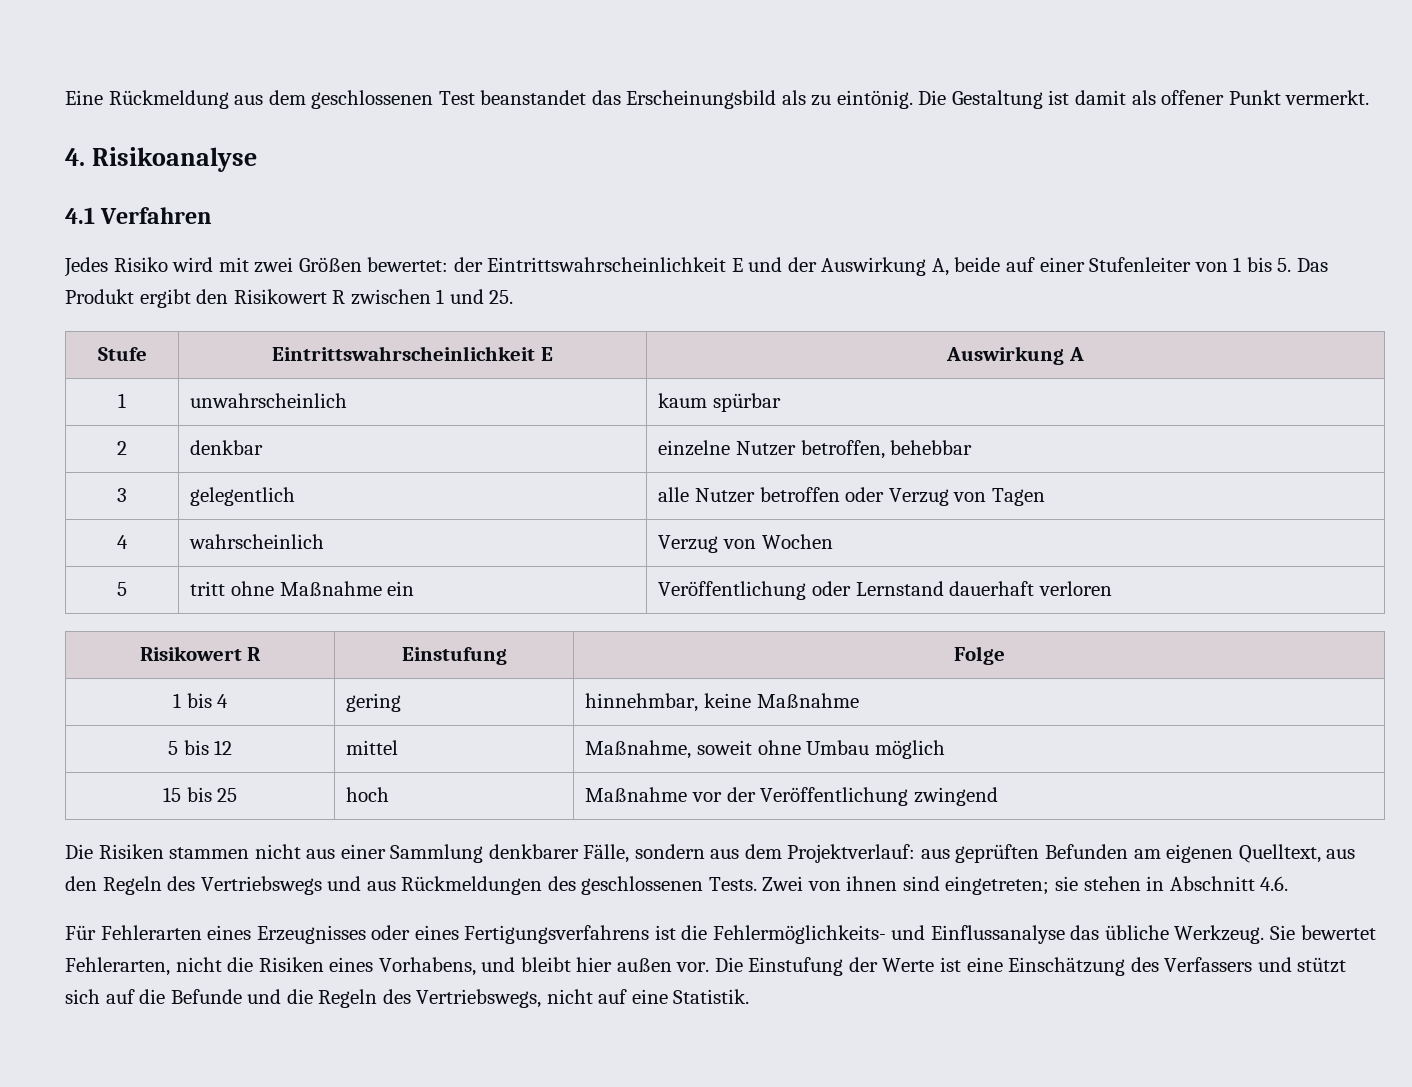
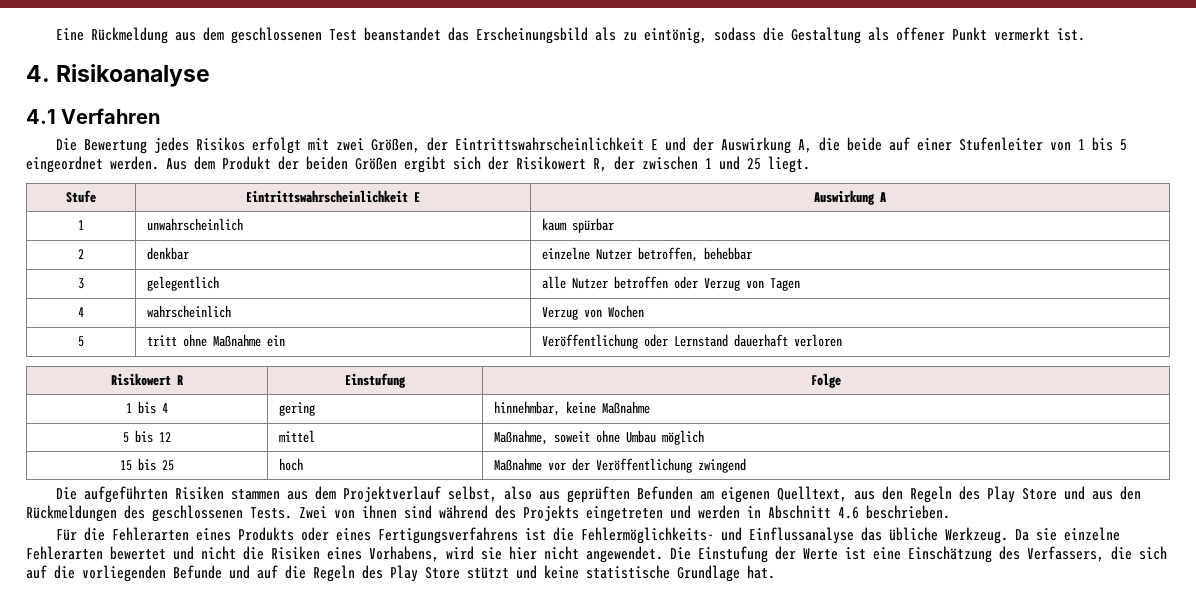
[836,90,1127,109] eintönig. Die Gestaltung ist damit -> [644,27,862,44] eintönig, sodass die Gestaltung
[1285,90,1370,105] vermerkt. -> [994,27,1086,41] vermerkt ist.
[64,257,449,277] Jedes Risiko wird mit zwei Größen bewertet: -> [56,137,421,154] Die Bewertung jedes Risikos erfolgt mit zwei Größen,
(949, 267) none -> [819,137,841,151] die
[1277,258,1328,272] [65,289,346,308] 5. Das Produkt ergibt den Risikowert R -> [1120,139,1128,151] [26,156,635,173] 5 eingeordnet werden. Aus dem Produkt der beiden Größen ergibt sich der Risikowert R, der
[489,290,514,304] 25. -> [747,156,810,173] 25 liegt.
(93, 851) none -> [84,486,169,503] aufgeführten
[254,844,916,863] nicht aus einer Sammlung denkbarer Fälle, sondern aus dem Projektverlauf: -> [287,486,533,502] aus dem Projektverlauf selbst, also
[200,876,322,895] Vertriebswegs -> [987,486,1058,503] Play Store
(396, 886) none -> [1120,486,1142,500] den
[945,876,1289,895] eingetreten; sie stehen in Abschnitt 4.6. -> [439,505,950,522] während des Projekts eingetreten und werden in Abschnitt 4.6 beschrieben.
(96, 932) none -> [84,527,106,541] die
[256,925,366,944] Erzeugnisses -> [238,527,295,541] Produkts
[1270,925,1376,940] [65,957,170,976] Sie bewertet Fehlerarten, -> [1015,527,1121,541] [26,546,194,560] Da sie einzelne Fehlerarten bewertet und
[481,957,710,972] und bleibt hier außen vor. -> [446,546,663,563] wird sie hier nicht angewendet.
[1164,957,1347,973] Verfassers und stützt -> [1027,546,1132,562] Verfassers, die
(166, 996) none -> [82,565,166,582] vorliegenden
(282, 996) none -> [257,565,278,579] auf
[416,989,750,1008] Vertriebswegs, nicht auf eine Statistik. -> [390,565,775,582] Play Store stützt und keine statistische Grundlage hat.

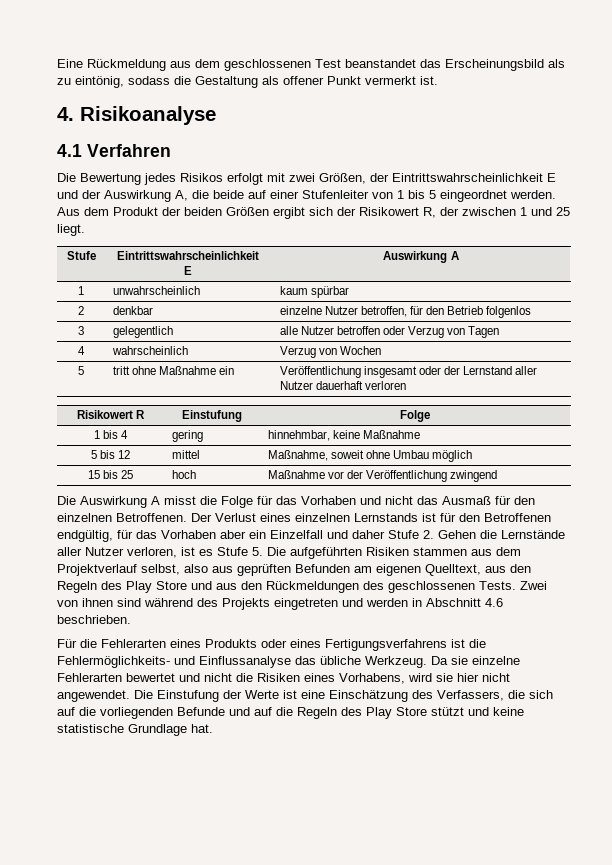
[704,247,753,260] behebbar -> [409,306,532,318] für den Betrieb folgenlos
[644,334,729,347] oder Lernstand -> [363,366,538,378] [279,381,313,390] insgesamt oder der Lernstand aller Nutzer
(78, 493) none -> [80,496,535,508] [57,513,551,522] [57,530,565,542] [57,547,286,558] Auswirkung A misst die Folge für das Vorhaben und nicht das Ausmaß für den einzelnen Betroffenen. Der Verlust eines einzelnen Lernstands ist für den Betroffenen endgültig, für das Vorhaben aber ein Einzelfall und daher Stufe 2. Gehen die Lernstände aller Nutzer verloren, ist es Stufe 5. Die

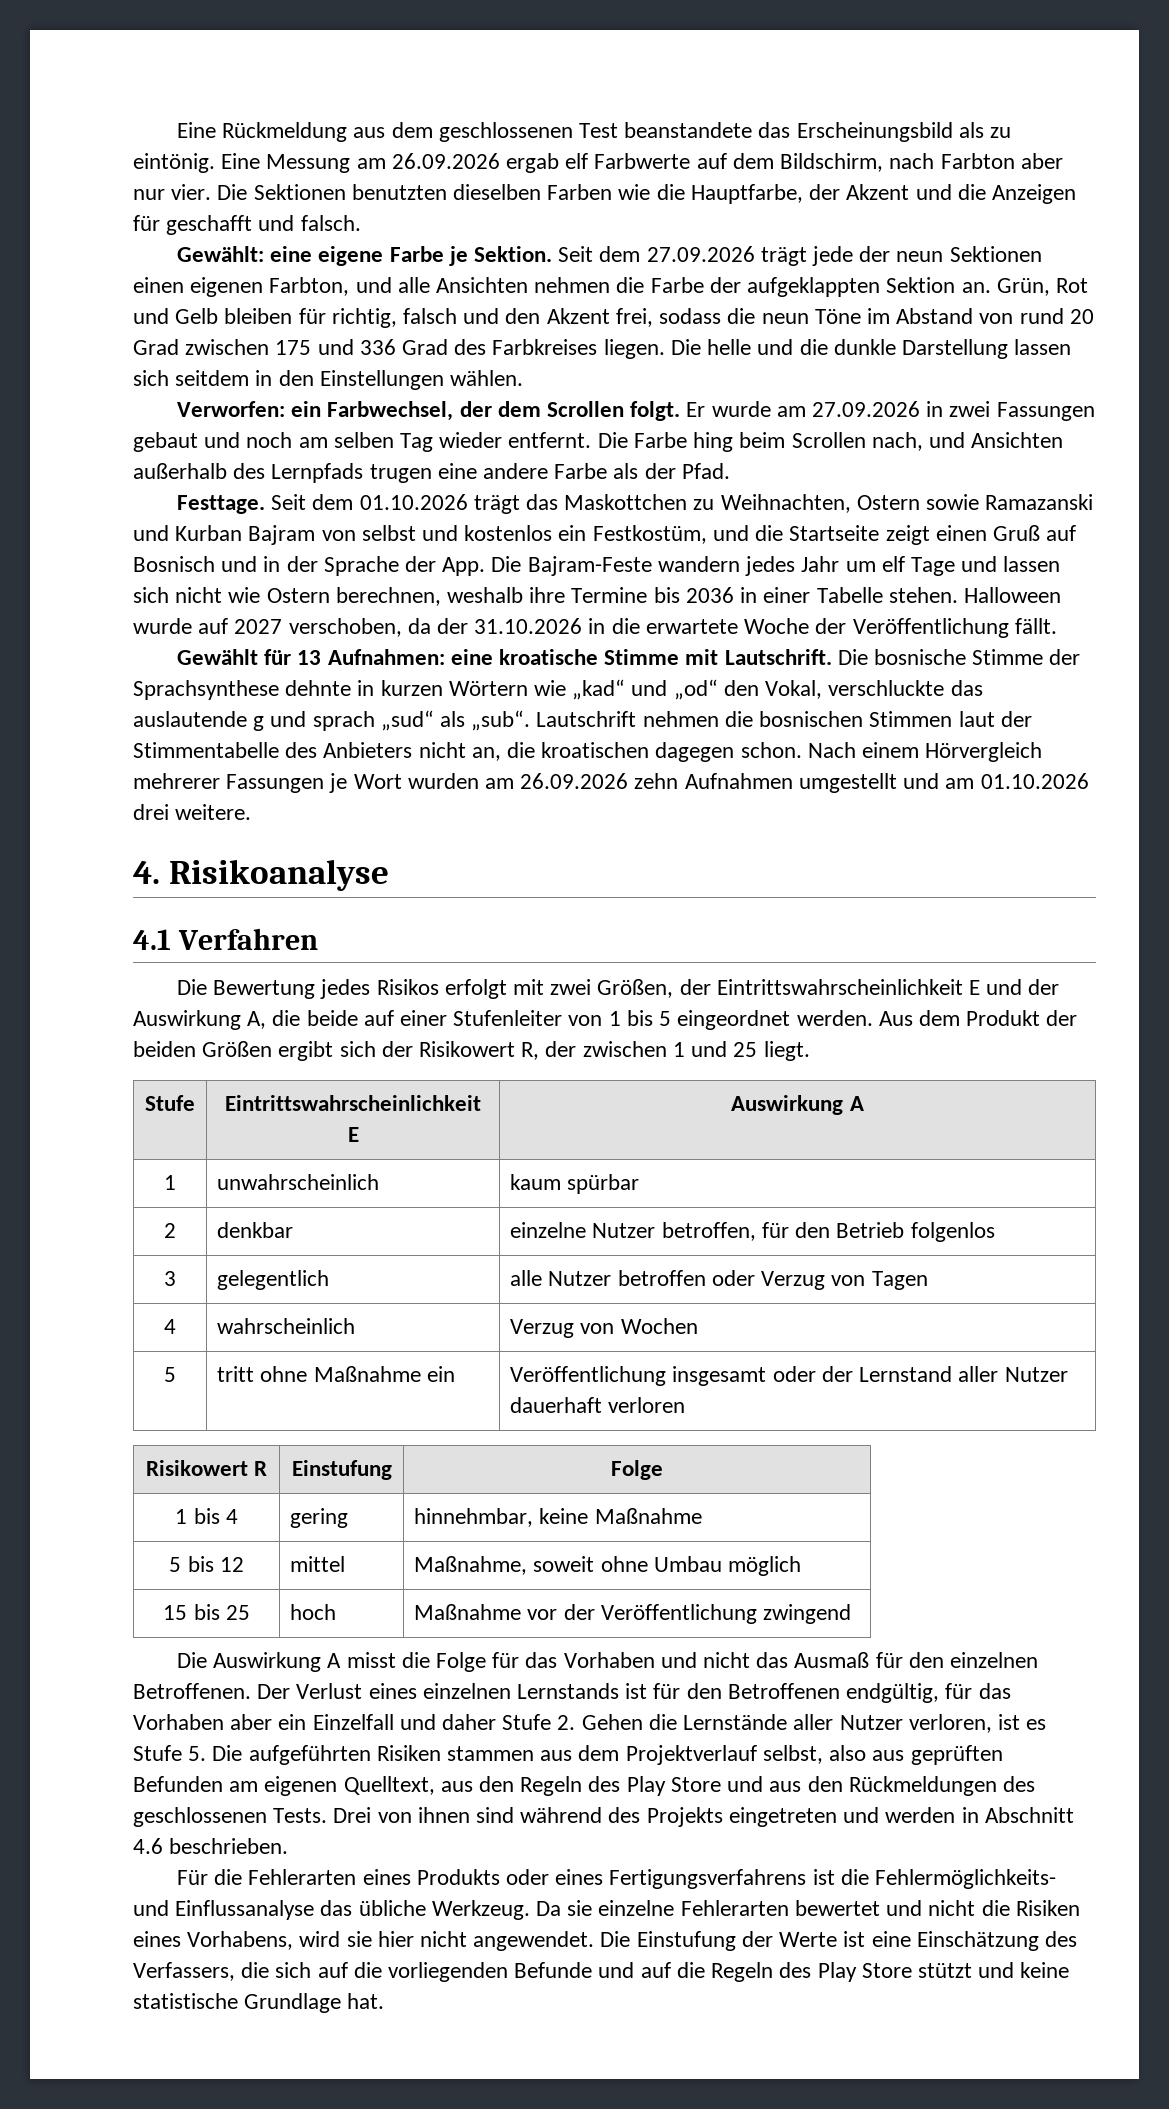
[345,59,416,68] beanstandet -> [624,122,753,138] beanstandete
[75,76,438,88] eintönig, sodass die Gestaltung als offener Punkt vermerkt ist. -> [133,153,1063,173] [133,184,1076,204] [133,215,361,235] [176,246,1042,266] [133,277,1088,297] [133,308,1094,328] [133,339,1072,359] [133,370,524,390] [176,401,1095,421] [133,432,1064,452] [133,463,730,483] [176,494,1094,514] [133,525,1077,545] [133,556,1061,576] [133,587,1061,606] [133,618,1057,638] [176,649,1081,665] [133,679,983,700] [133,710,1032,731] [133,742,1043,762] [133,773,1089,793] [133,804,252,820] eintönig. Eine Messung am 26.09.2026 ergab elf Farbwerte auf dem Bildschirm, nach Farbton aber nur vier. Die Sektionen benutzten dieselben Farben wie die Hauptfarbe, der Akzent und die Anzeigen für geschafft und falsch. // Gewählt: eine eigene Farbe je Sektion. Seit dem 27.09.2026 trägt jede der neun Sektionen einen eigenen Farbton, und alle Ansichten nehmen die Farbe der aufgeklappten Sektion an. Grün, Rot und Gelb bleiben für richtig, falsch und den Akzent frei, sodass die neun Töne im Abstand von rund 20 Grad zwischen 175 und 336 Grad des Farbkreises liegen. Die helle und die dunkle Darstellung lassen sich seitdem in den Einstellungen wählen. // Verworfen: ein Farbwechsel, der dem Scrollen folgt. Er wurde am 27.09.2026 in zwei Fassungen gebaut und noch am selben Tag wieder entfernt. Die Farbe hing beim Scrollen nach, und Ansichten außerhalb des Lernpfads trugen eine andere Farbe als der Pfad. // Festtage. Seit dem 01.10.2026 trägt das Maskottchen zu Weihnachten, Ostern sowie Ramazanski und Kurban Bajram von selbst und kostenlos ein Festkostüm, und die Startseite zeigt einen Gruß auf Bosnisch und in der Sprache der App. Die Bajram-Feste wandern jedes Jahr um elf Tage und lassen sich nicht wie Ostern berechnen, weshalb ihre Termine bis 2036 in einer Tabelle stehen. Halloween wurde auf 2027 verschoben, da der 31.10.2026 in die erwartete Woche der Veröffentlichung fällt. // Gewählt für 13 Aufnahmen: eine kroatische Stimme mit Lautschrift. Die bosnische Stimme der Sprachsynthese dehnte in kurzen Wörtern wie „kad“ und „od“ den Vokal, verschluckte das auslautende g und sprach „sud“ als „sub“. Lautschrift nehmen die bosnischen Stimmen laut der Stimmentabelle des Anbieters nicht an, die kroatischen dagegen schon. Nach einem Hörvergleich mehrerer Fassungen je Wort wurden am 26.09.2026 zehn Aufnahmen umgestellt und am 01.10.2026 drei weitere.
[520,581,547,590] Zwei -> [333,1807,372,1823] Drei

